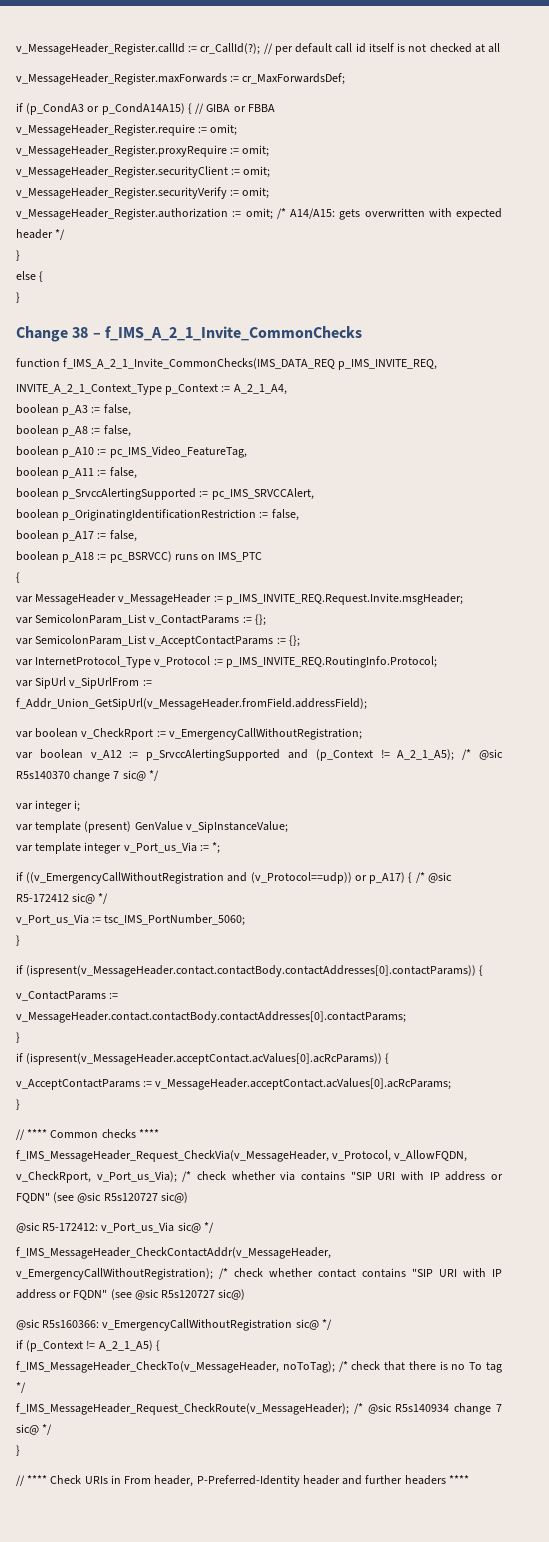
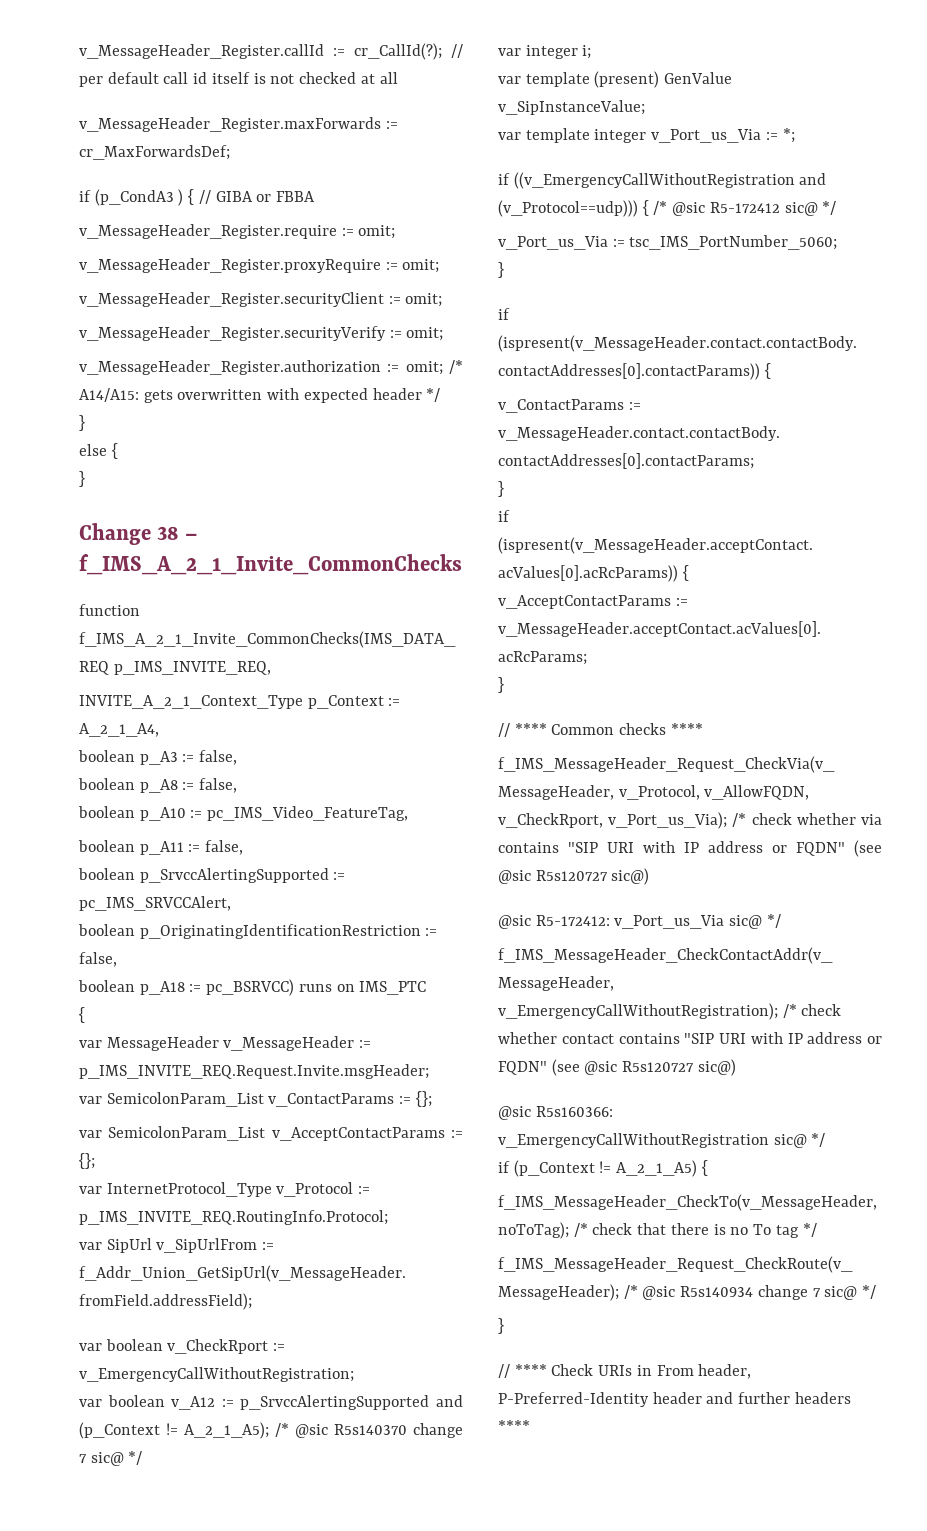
[87,103,185,115] or p_CondA14A15) -> [178,189,184,206] )
[16,530,137,542] // boolean p_A17 := false, -> (117, 959) none
[250,872,406,884] (v_Protocol==udp)) or p_A17) -> [498,200,638,217] (v_Protocol==udp)))

